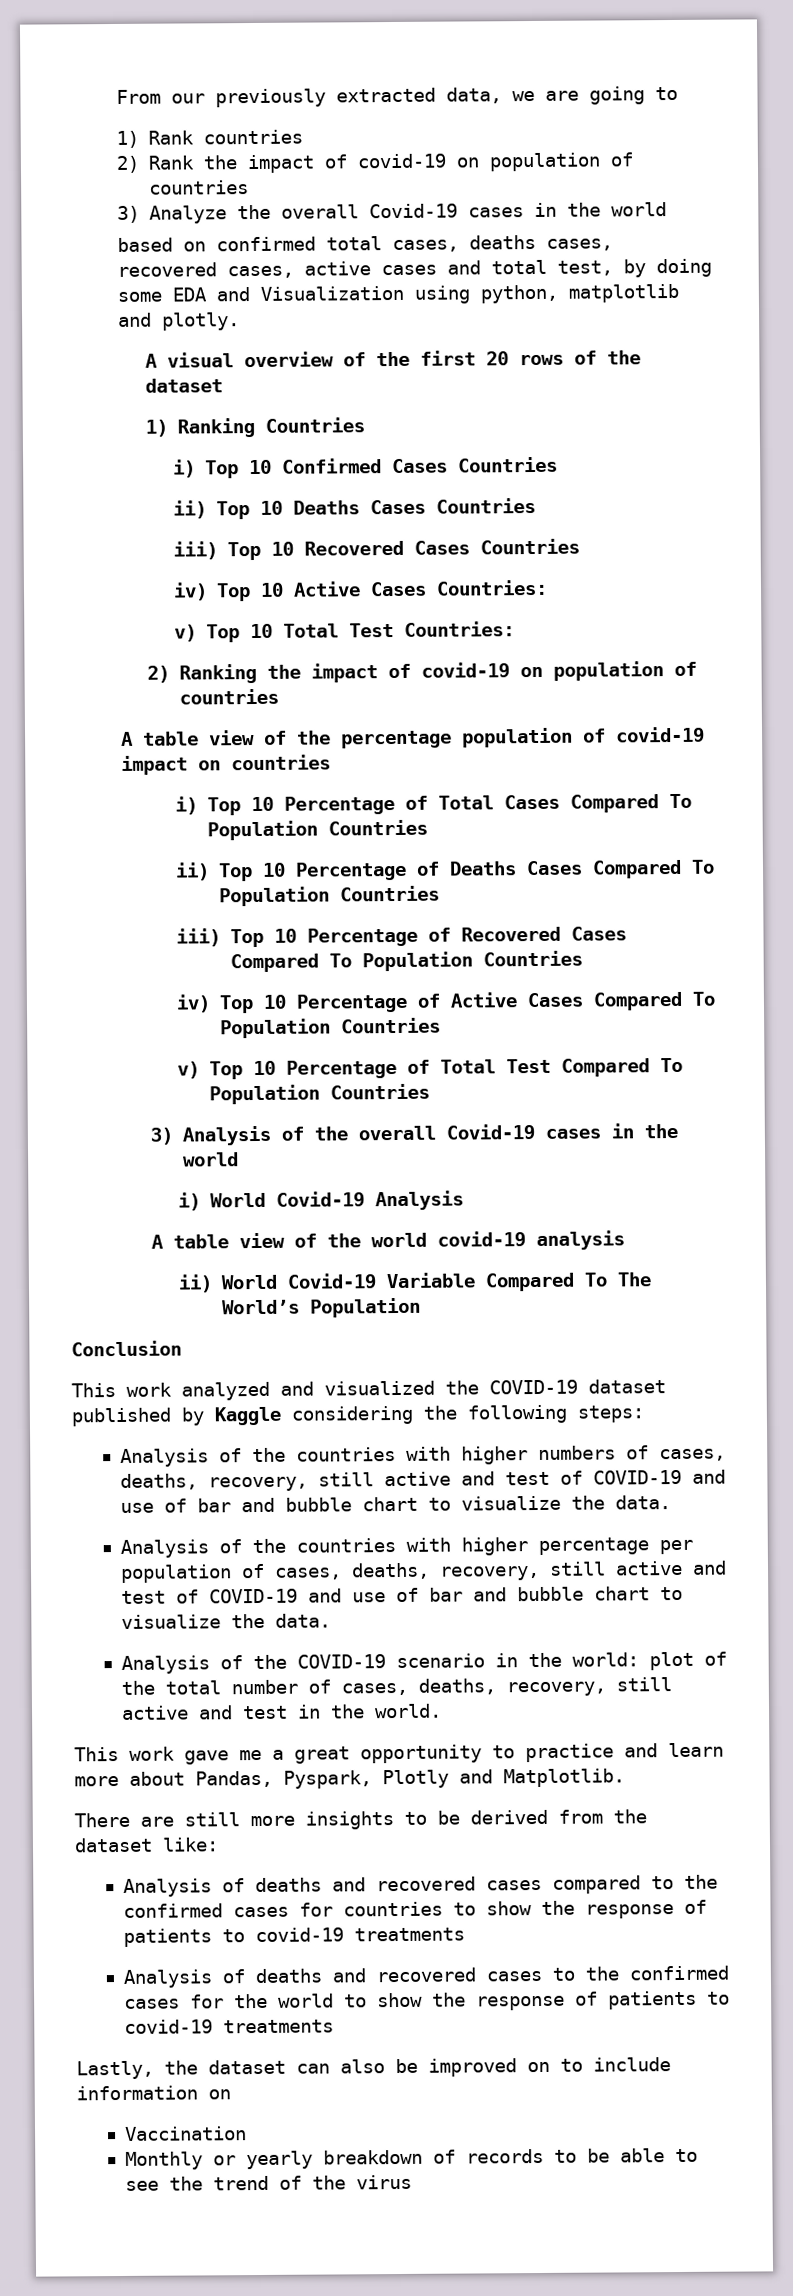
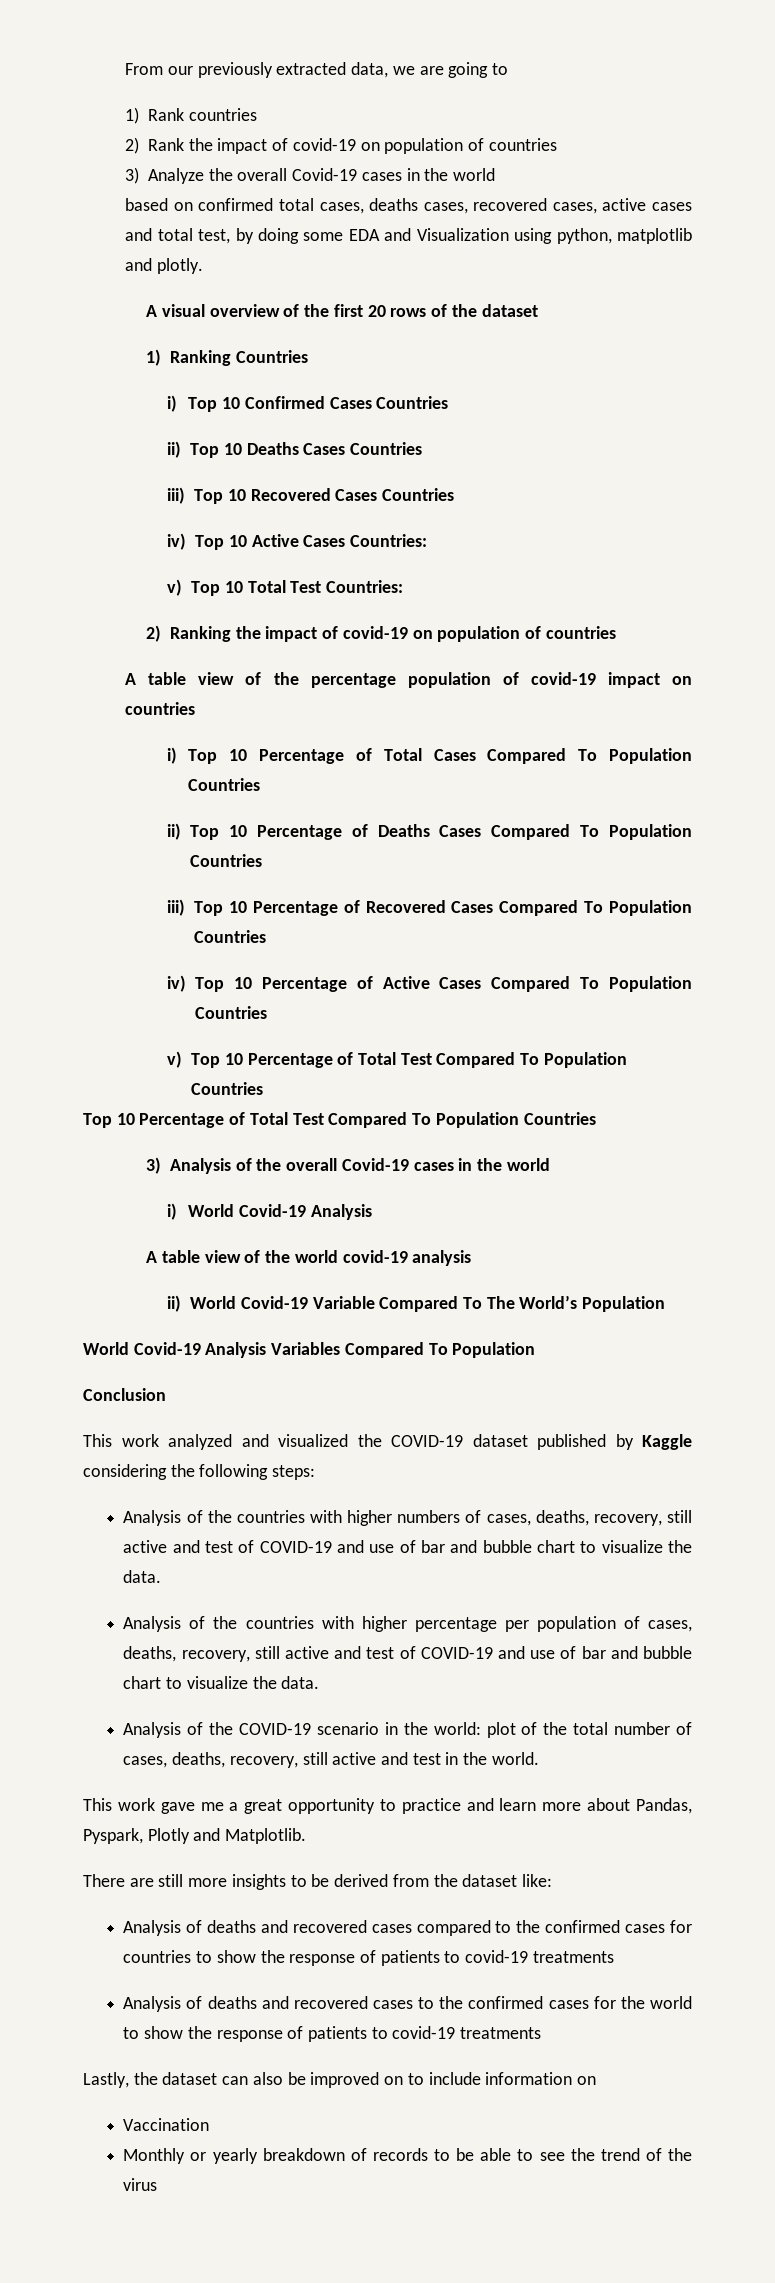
(430, 1091) none -> [83,1112,596,1128] // Top 10 Percentage of Total Test Compared To Population Countries
(421, 1307) none -> [83,1342,536,1358] // World Covid-19 Analysis Variables Compared To Population

